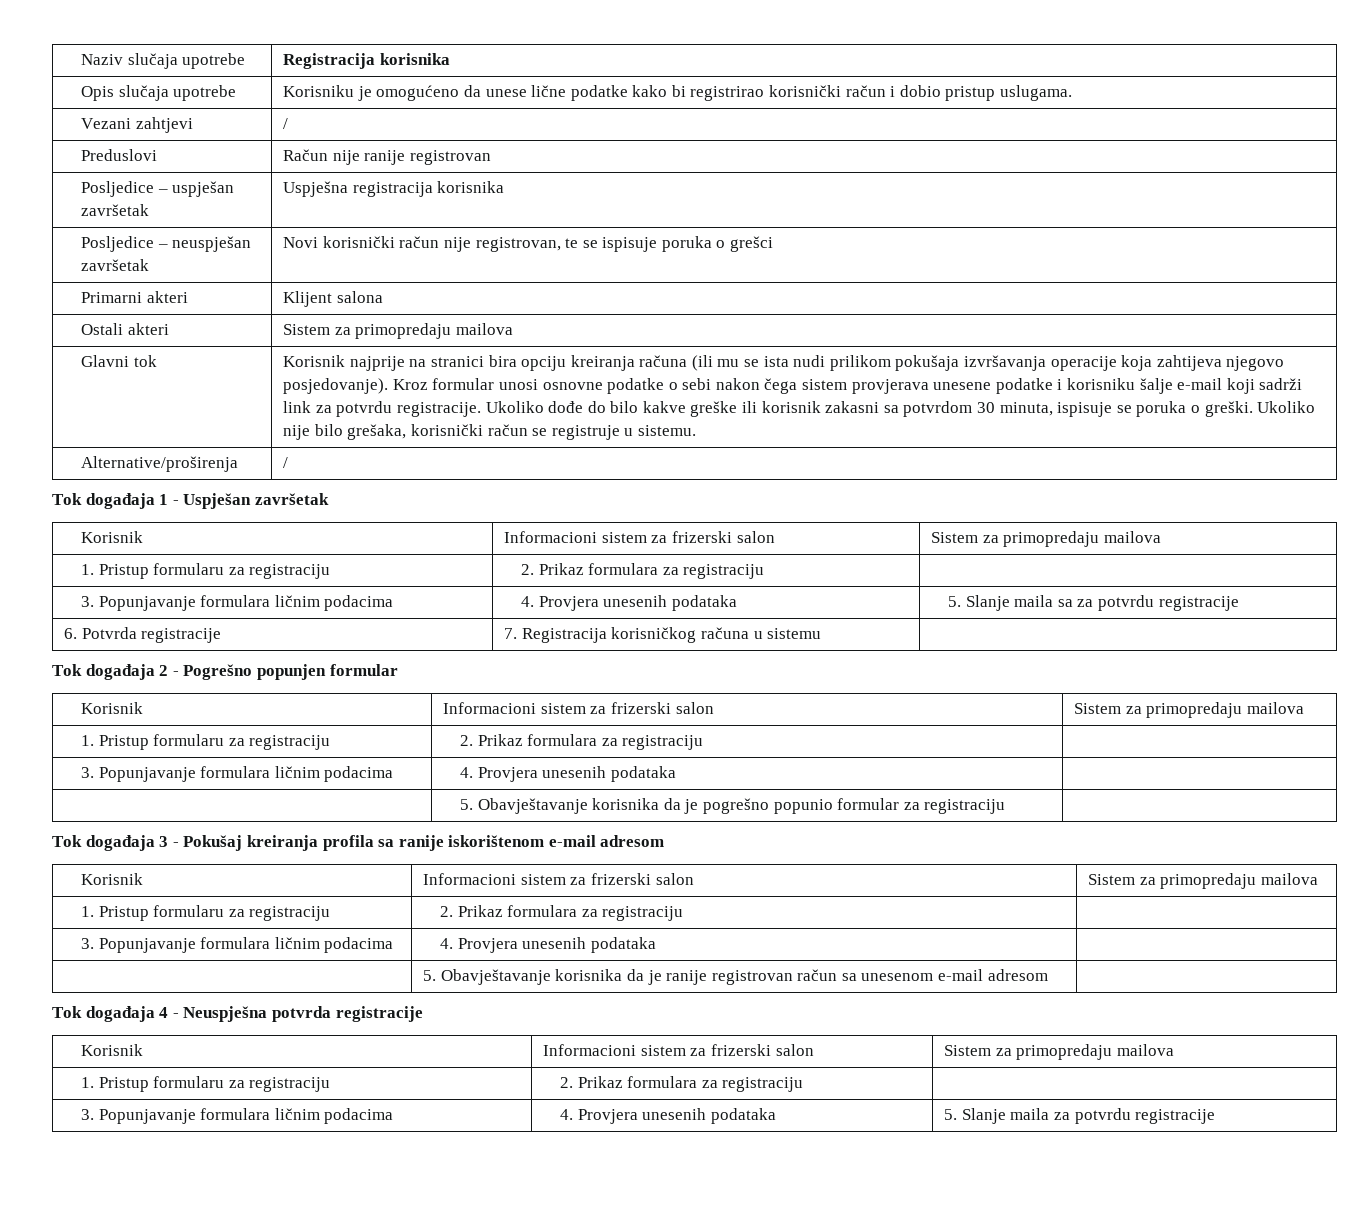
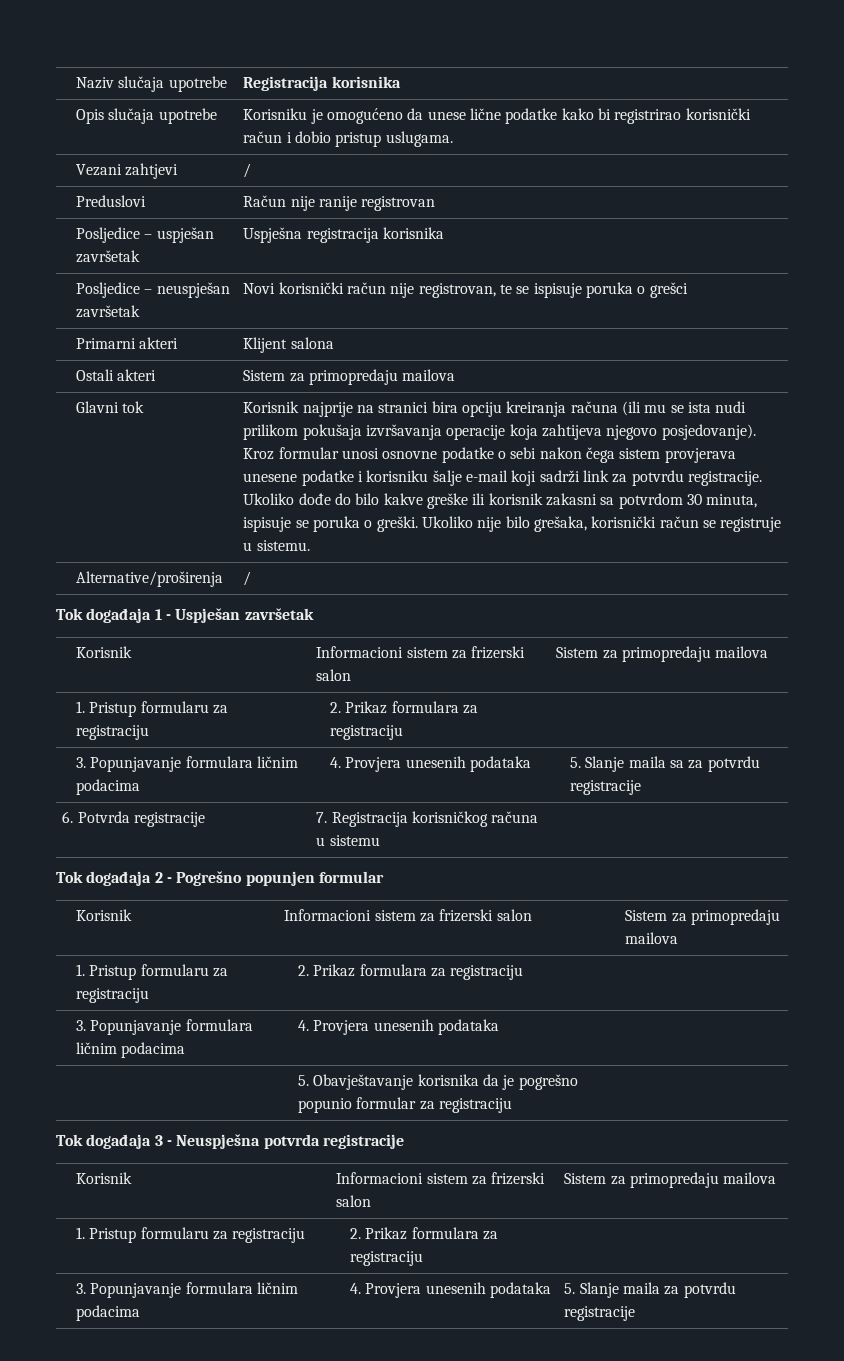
[183,835,665,851] [80,873,143,885] [423,873,694,885] [1088,873,1318,889] [80,905,331,921] [439,905,684,921] [80,937,394,953] [439,937,656,953] [423,969,1048,985] [52,1006,179,1022] Pokušaj kreiranja profila sa ranije iskorištenom e-mail adresom // Korisnik | Informacioni sistem za frizerski salon | Sistem za primopredaju mailova // 1. Pristup formularu za registraciju | 2. Prikaz formulara za registraciju | // 3. Popunjavanje formulara ličnim podacima | 4. Provjera unesenih podataka | // | 5. Obavještavanje korisnika da je ranije registrovan račun sa unesenom e-mail adresom | // Tok događaja 4 - -> (172, 1143) none

